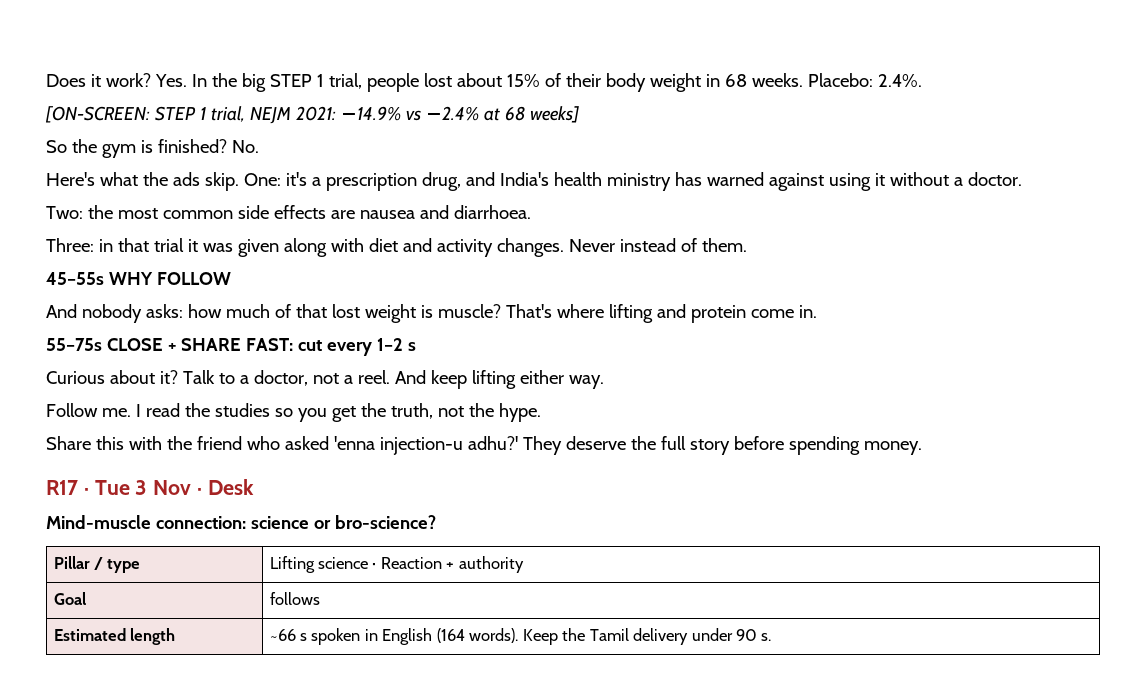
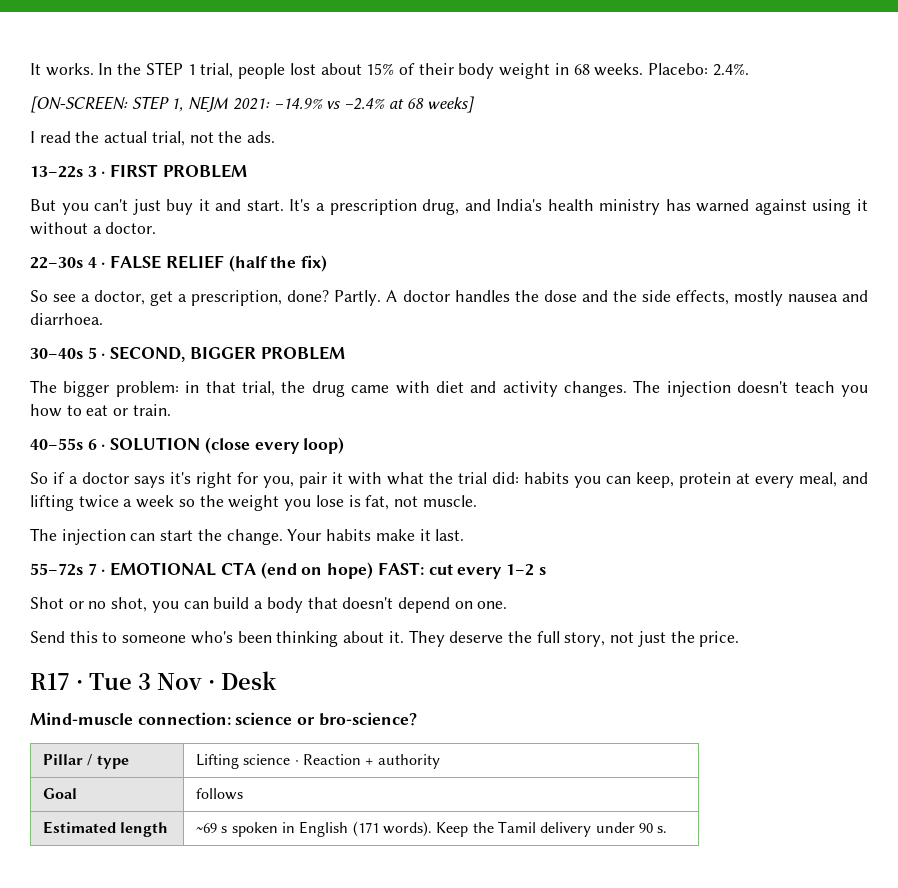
[46,73,187,87] Does it work? Yes. -> [30,63,94,76] It works.
[241,73,266,92] big -> (142, 69) none
[199,106,245,123] 1 trial, -> [171,98,184,112] 1,
[46,139,259,158] [46,172,307,191] So the gym is finished? No. // Here's what the ads skip. One: it's -> [30,131,276,146] [30,164,247,178] [30,199,311,215] I read the actual trial, not the ads. // 13–22s 3 · FIRST PROBLEM // But you can't just buy it and start. It's
[46,205,531,219] [46,238,327,257] Two: the most common side effects are nausea and diarrhoea. // Three: in that trial it was given along -> [30,255,328,272] [30,290,868,306] [30,313,103,325] [30,346,345,362] [30,380,390,397] 22–30s 4 · FALSE RELIEF (half the fix) // So see a doctor, get a prescription, done? Partly. A doctor handles the dose and the side effects, mostly nausea and diarrhoea. // 30–40s 5 · SECOND, BIGGER PROBLEM // The bigger problem: in that trial, the drug came
[568,238,747,252] [46,272,231,285] [46,304,817,323] [46,338,241,351] Never instead of them. // 45–55s WHY FOLLOW // And nobody asks: how much of that lost weight is muscle? That's where lifting and protein come in. // 55–75s CLOSE + SHARE -> [633,380,869,397] [30,404,171,417] [30,437,345,454] [30,472,868,488] [30,495,477,511] [30,528,465,545] [30,562,374,579] The injection doesn't teach you how to eat or train. // 40–55s 6 · SOLUTION (close every loop) // So if a doctor says it's right for you, pair it with what the trial did: habits you can keep, protein at every meal, and lifting twice a week so the weight you lose is fat, not muscle. // The injection can start the change. Your habits make it last. // 55–72s 7 · EMOTIONAL CTA (end on hope)
[46,370,604,389] [46,403,541,422] [46,436,922,455] Curious about it? Talk to a doctor, not a reel. And keep lifting either way. // Follow me. I read the studies so you get the truth, not the hype. // Share this with the friend who asked 'enna injection-u adhu?' They deserve the full story before spending money. -> [30,597,508,613] [30,630,740,647] Shot or no shot, you can build a body that doesn't depend on one. // Send this to someone who's been thinking about it. They deserve the full story, not just the price.
[269,629,296,641] ~66 -> [196,823,218,833] ~69
[436,628,465,643] (164 -> [352,821,379,837] (171

